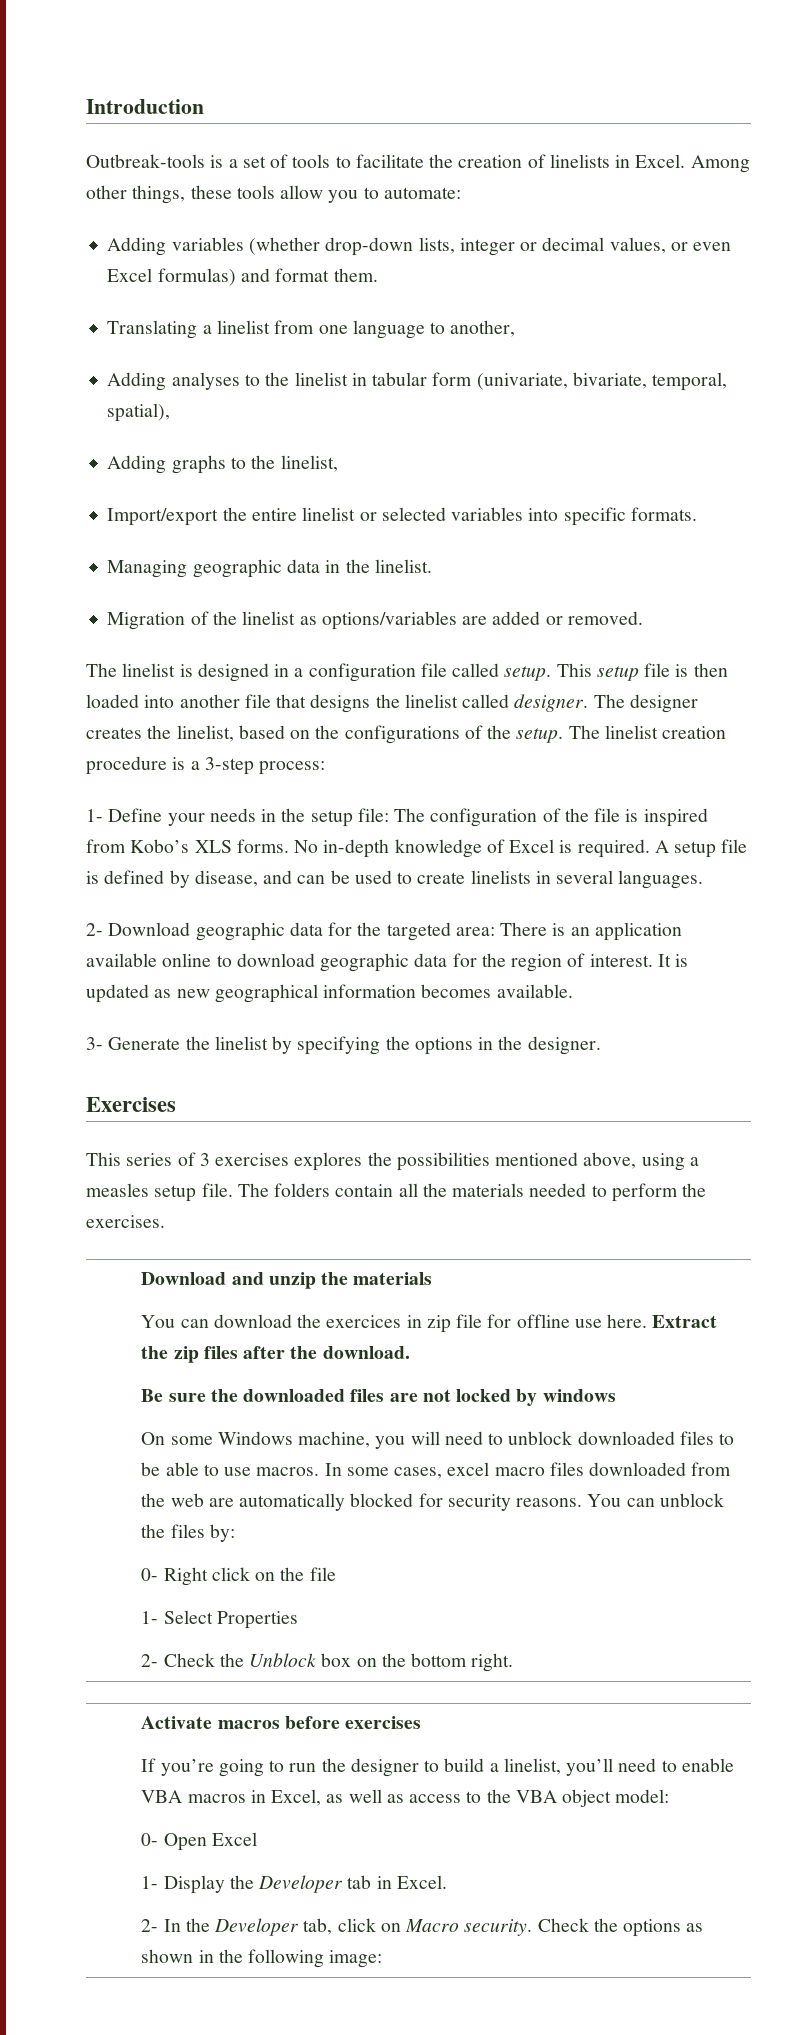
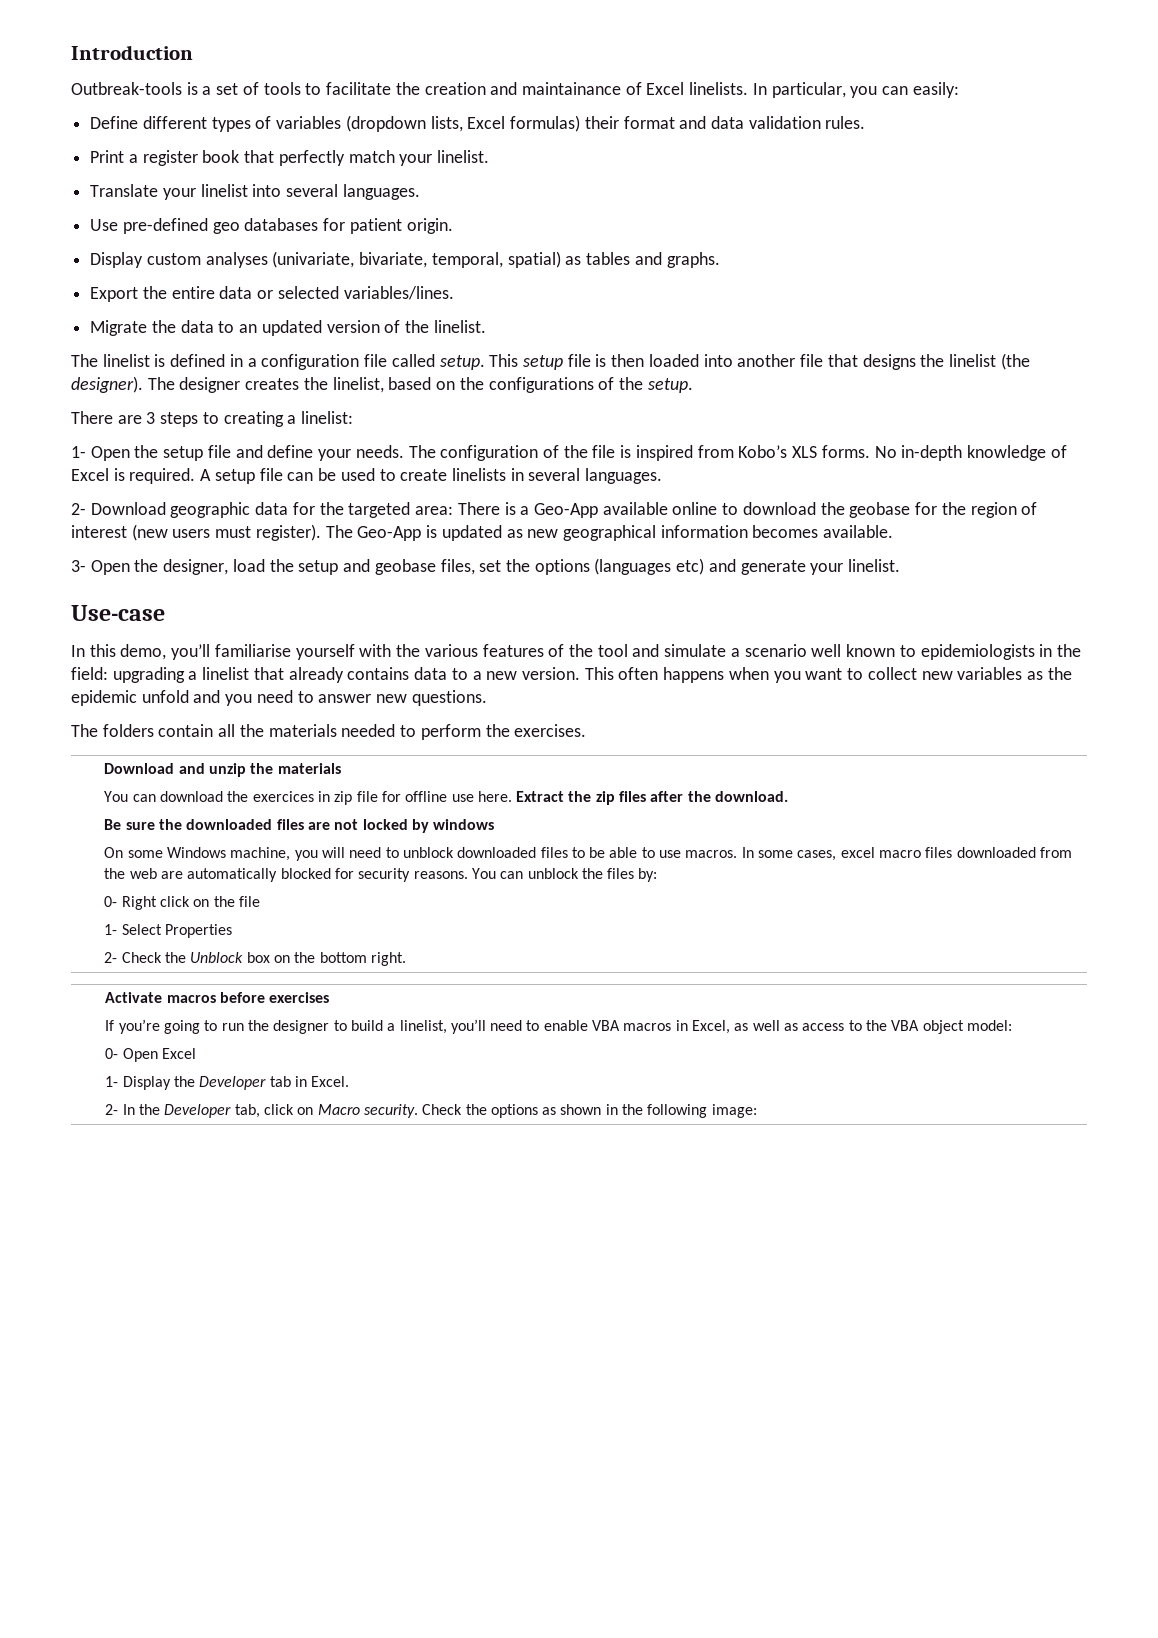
[527,154,750,173] [86,185,461,204] [107,237,732,256] [107,268,378,286] [107,320,516,339] [107,372,728,391] [107,403,171,422] [107,455,338,474] [107,508,219,526] of linelists in Excel. Among other things, these tools allow you to automate: // Adding variables (whether drop-down lists, integer or decimal values, or even Excel formulas) and format them. // Translating a linelist from one language to another, // Adding analyses to the linelist in tabular form (univariate, bivariate, temporal, spatial), // Adding graphs to the linelist, // Import/export -> [490,82,959,98] [90,115,866,132] [90,150,490,166] [90,184,420,200] [90,218,453,234] [90,251,720,268] [90,287,139,302] and maintainance of Excel linelists. In particular, you can easily: // Define different types of variables (dropdown lists, Excel formulas) their format and data validation rules. // Print a register book that perfectly match your linelist. // Translate your linelist into several languages. // Use pre-defined geo databases for patient origin. // Display custom analyses (univariate, bivariate, temporal, spatial) as tables and graphs. // Export
[302,507,356,521] linelist -> [219,286,253,299] data
[451,507,697,526] [107,559,432,578] [107,611,643,630] variables into specific formats. // Managing geographic data in the linelist. // Migration of the linelist as options/variables are added or removed. -> [343,286,454,300] [90,320,486,336] variables/lines. // Migrate the data to an updated version of the linelist.
[197,663,269,682] designed -> [170,354,226,367] defined
[462,694,589,712] called designer. -> [1000,353,1030,370] [71,376,143,393] (the designer).
[568,725,727,739] [86,756,326,775] [86,808,389,827] The linelist creation procedure is a 3-step process: // 1- Define your needs in the setup file: -> [71,411,354,427] [71,445,404,461] // There are 3 steps to creating a linelist: // 1- Open the setup file and define your needs.
[86,870,293,888] is defined by disease, and -> (283, 474) none
[570,922,682,941] an application -> [520,503,598,518] a Geo-App
[320,953,448,972] geographic data -> [820,502,911,518] the geobase
[589,954,671,967] interest. It -> [71,524,422,541] interest (new users must register). The Geo-App
[108,1036,601,1055] [86,1097,176,1112] [86,1152,699,1171] [86,1183,233,1202] Generate the linelist by specifying the options in the designer. // Exercises // This series of 3 exercises explores the possibilities mentioned above, using a measles setup file. -> [90,558,901,575] [71,605,165,621] [71,644,1081,660] [71,667,1072,683] [71,690,487,706] Open the designer, load the setup and geobase files, set the options (languages etc) and generate your linelist. // Use-case // In this demo, you’ll familiarise yourself with the various features of the tool and simulate a scenario well known to epidemiologists in the field: upgrading a linelist that already contains data to a new version. This often happens when you want to collect new variables as the epidemic unfold and you need to answer new questions. //

